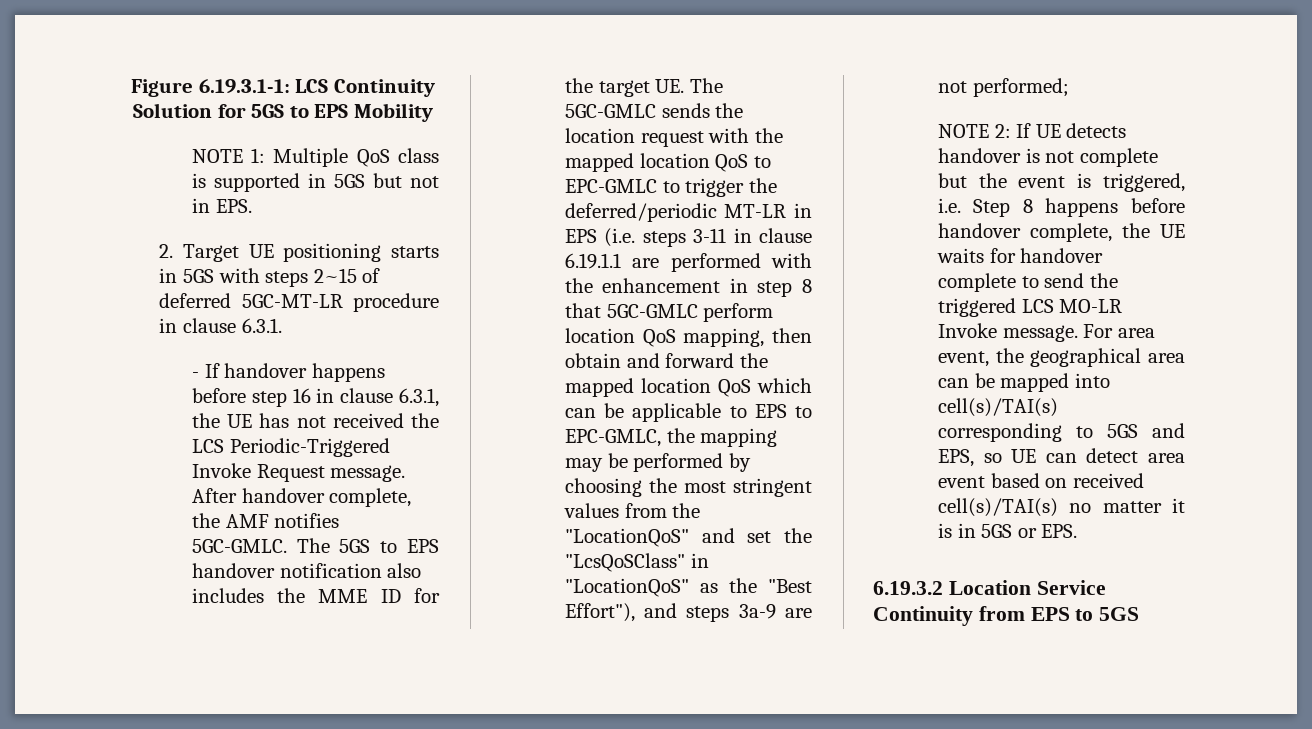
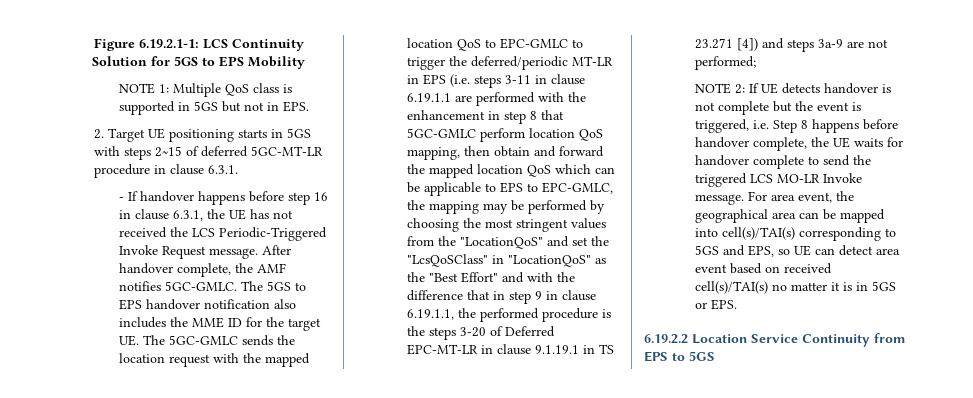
[198,79,290,94] 6.19.3.1-1: -> [138,39,199,48] 6.19.2.1-1:
[564,603,635,622] Effort"), -> [461,272,576,283] [407,290,597,304] [407,308,612,322] [407,326,556,340] [407,344,615,355] [695,38,759,51] Effort" and with the difference that in step 9 in clause 6.19.1.1, the performed procedure is the steps 3-20 of Deferred EPC-MT-LR in clause 9.1.19.1 in TS 23.271 [4])
[873,581,943,595] 6.19.3.2 -> [644,334,688,344] 6.19.2.2

